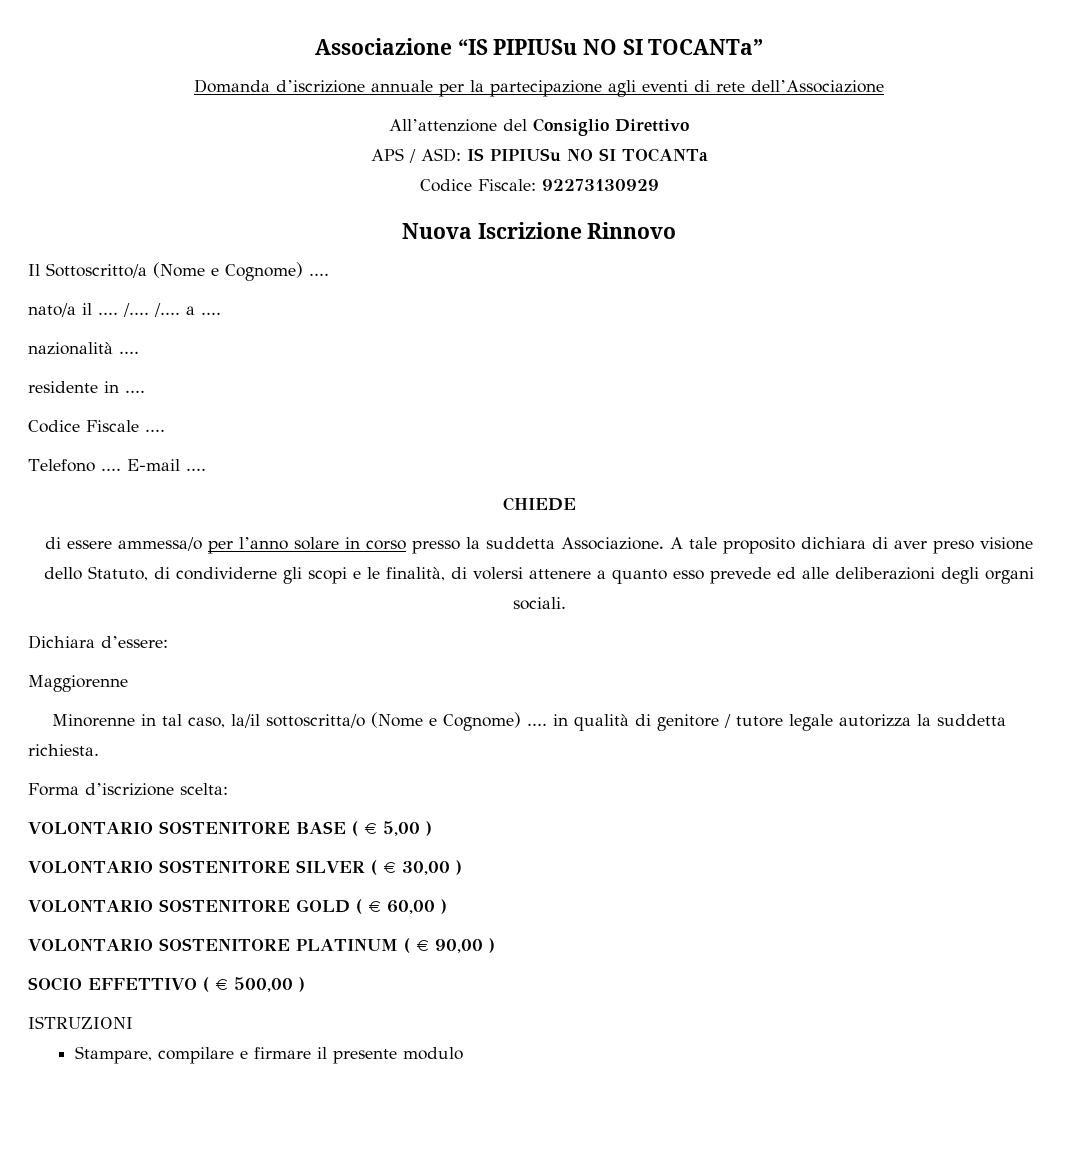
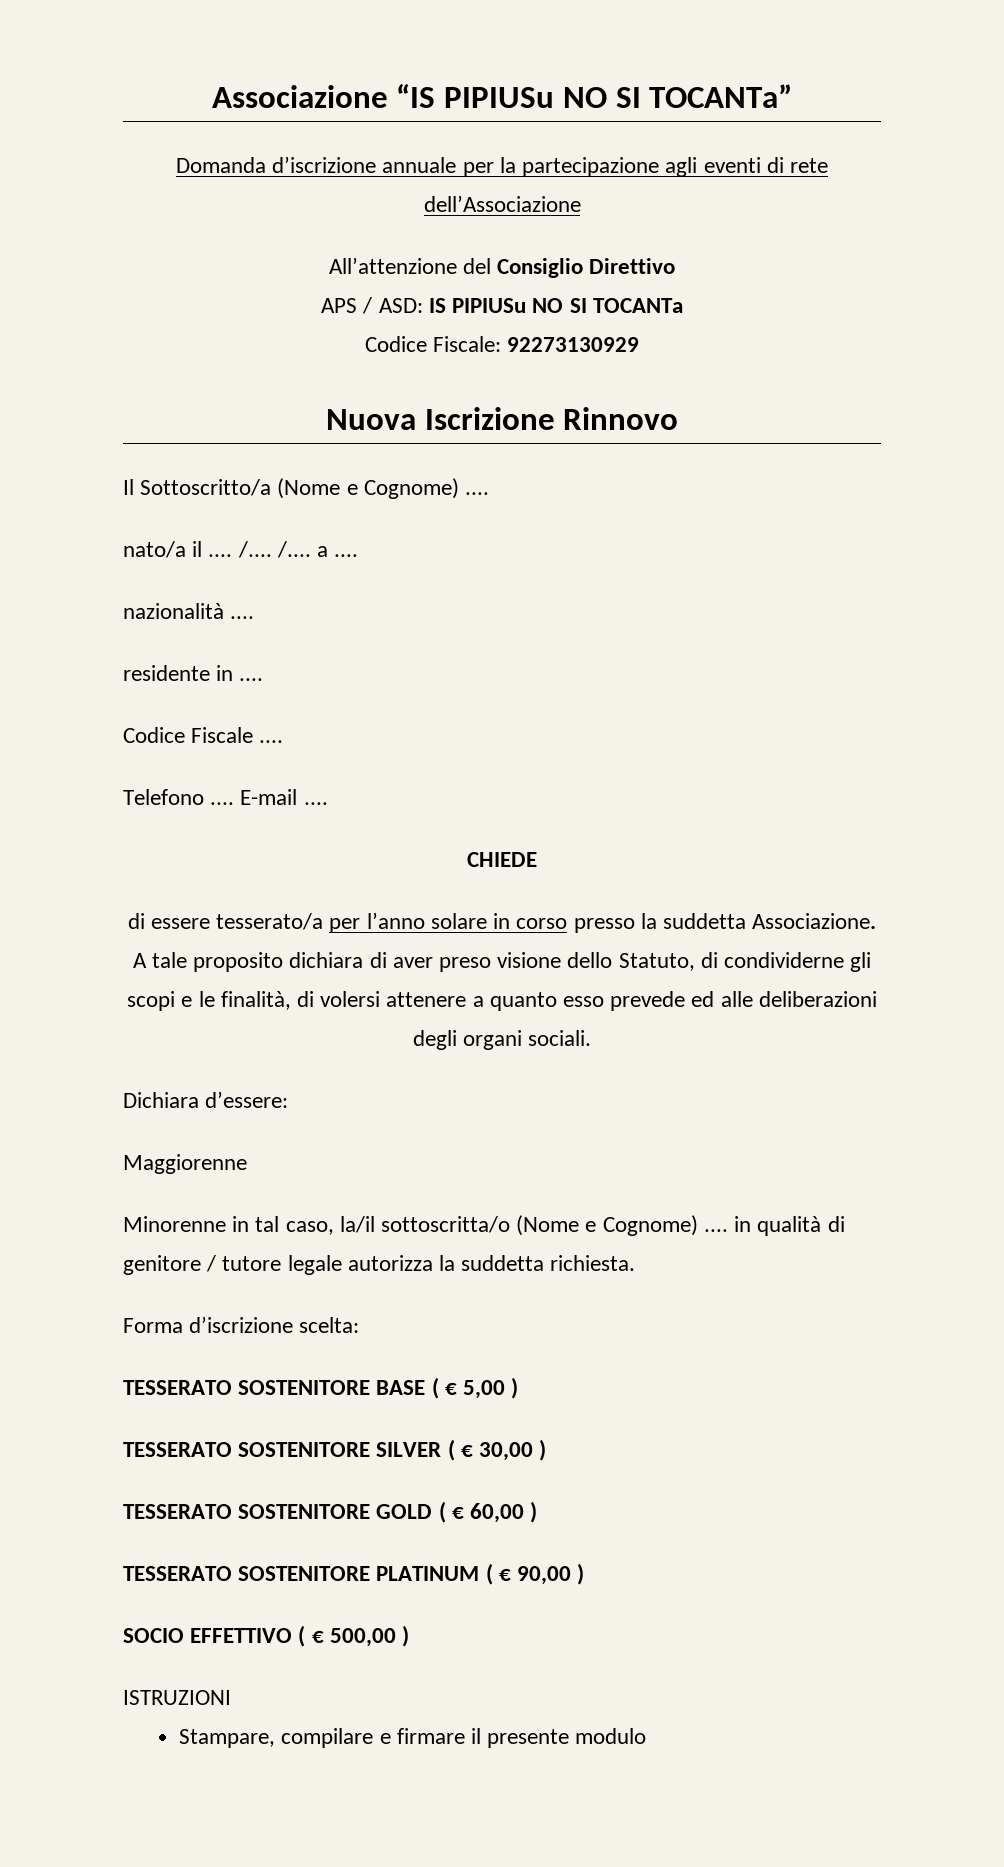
[118,537,202,551] ammessa/o -> [216,913,324,930] tesserato/a
[28,822,153,834] VOLONTARIO -> [123,1380,232,1395] TESSERATO
[28,861,153,873] VOLONTARIO -> [123,1442,232,1457] TESSERATO
[28,900,153,912] VOLONTARIO -> [123,1504,232,1519] TESSERATO
[28,939,153,951] VOLONTARIO -> [123,1566,232,1581] TESSERATO

